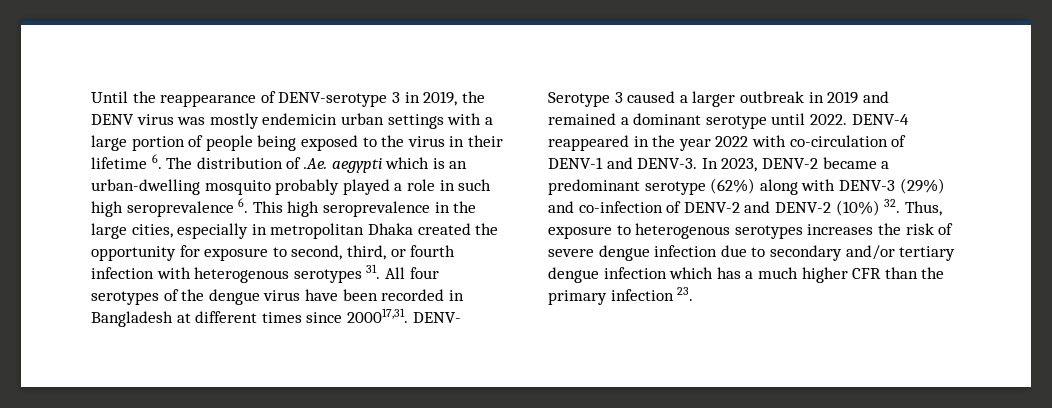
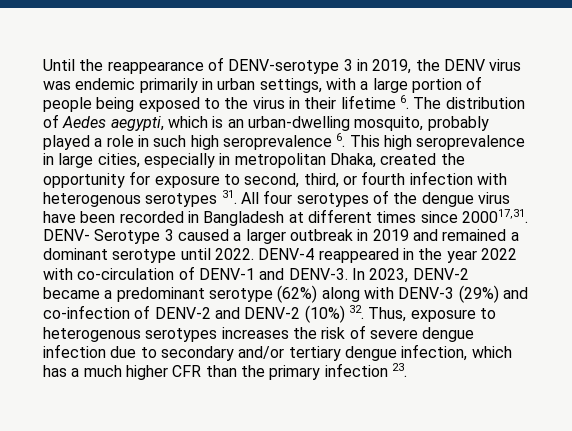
[209,113,444,129] mostly endemicin urban settings -> [75,78,322,93] endemic primarily in urban settings,
[303,158,382,173] .Ae. aegypti -> [62,116,164,131] Aedes aegypti,
[204,180,271,195] mosquito -> [354,116,424,131] mosquito,
[453,201,477,213] the -> (54, 159) none
[367,223,413,235] Dhaka -> [329,153,376,168] Dhaka,
[603,267,667,279] infection -> [401,344,468,361] infection,

